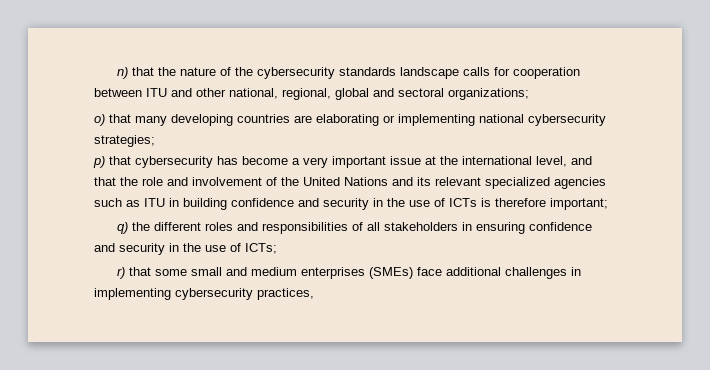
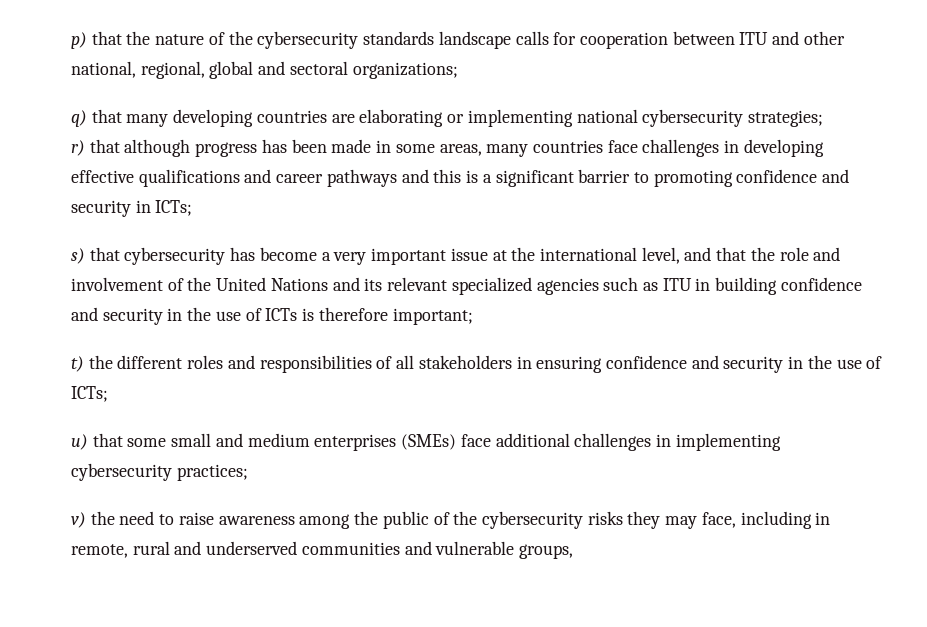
[116,67,128,79] n) -> [71,32,87,49] p)
[94,114,105,126] o) -> [71,110,87,127] q)
[93,156,105,168] p) -> [71,139,824,157] [71,169,850,187] [71,200,193,217] [71,248,85,264] r) that although progress has been made in some areas, many countries face challenges in developing effective qualifications and career pathways and this is a significant barrier to promoting confidence and security in ICTs; // s)
[116,222,128,234] q) -> [71,356,84,372] t)
[116,267,125,279] r) -> [71,434,88,450] u)
[257,288,314,300] practices, -> [176,464,248,481] [71,511,831,529] [71,541,574,559] practices; // v) the need to raise awareness among the public of the cybersecurity risks they may face, including in remote, rural and underserved communities and vulnerable groups,

